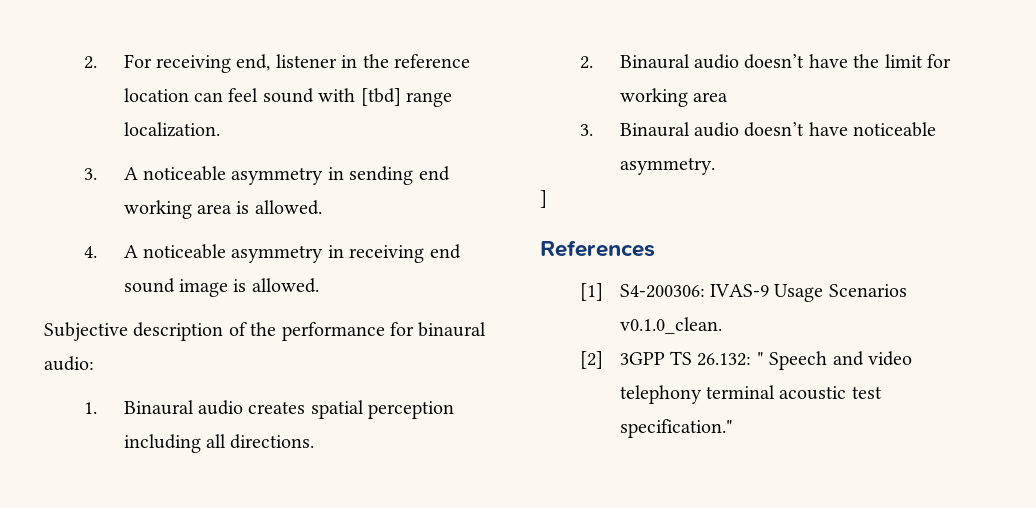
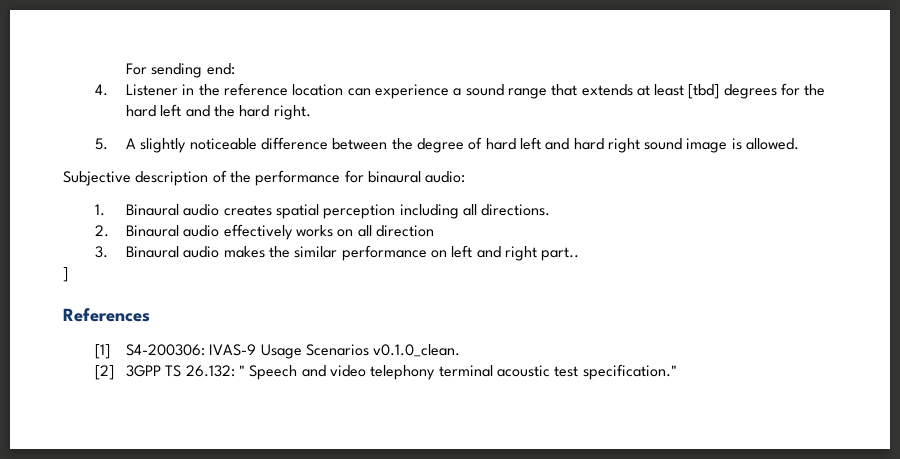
[83,54,337,73] 2. For receiving end, listener -> [125,63,235,78] [94,84,178,96] For sending end: // 4. Listener
[228,88,452,107] [123,122,220,137] [83,166,450,185] [123,200,322,219] [83,244,461,263] feel sound with [tbd] range localization. // 3. A noticeable asymmetry in sending end working area is allowed. // 4. A noticeable asymmetry in receiving end -> [374,83,826,99] [125,104,311,120] [94,137,640,153] experience a sound range that extends at least [tbd] degrees for the hard left and the hard right. // 5. A slightly noticeable difference between the degree of hard left and hard right
[744,54,951,69] [619,88,728,107] [579,122,937,137] [619,157,715,175] doesn’t have the limit for working area // 3. Binaural audio doesn’t have noticeable asymmetry. -> [223,224,434,240] [94,245,580,261] effectively works on all direction // 3. Binaural audio makes the similar performance on left and right part..

